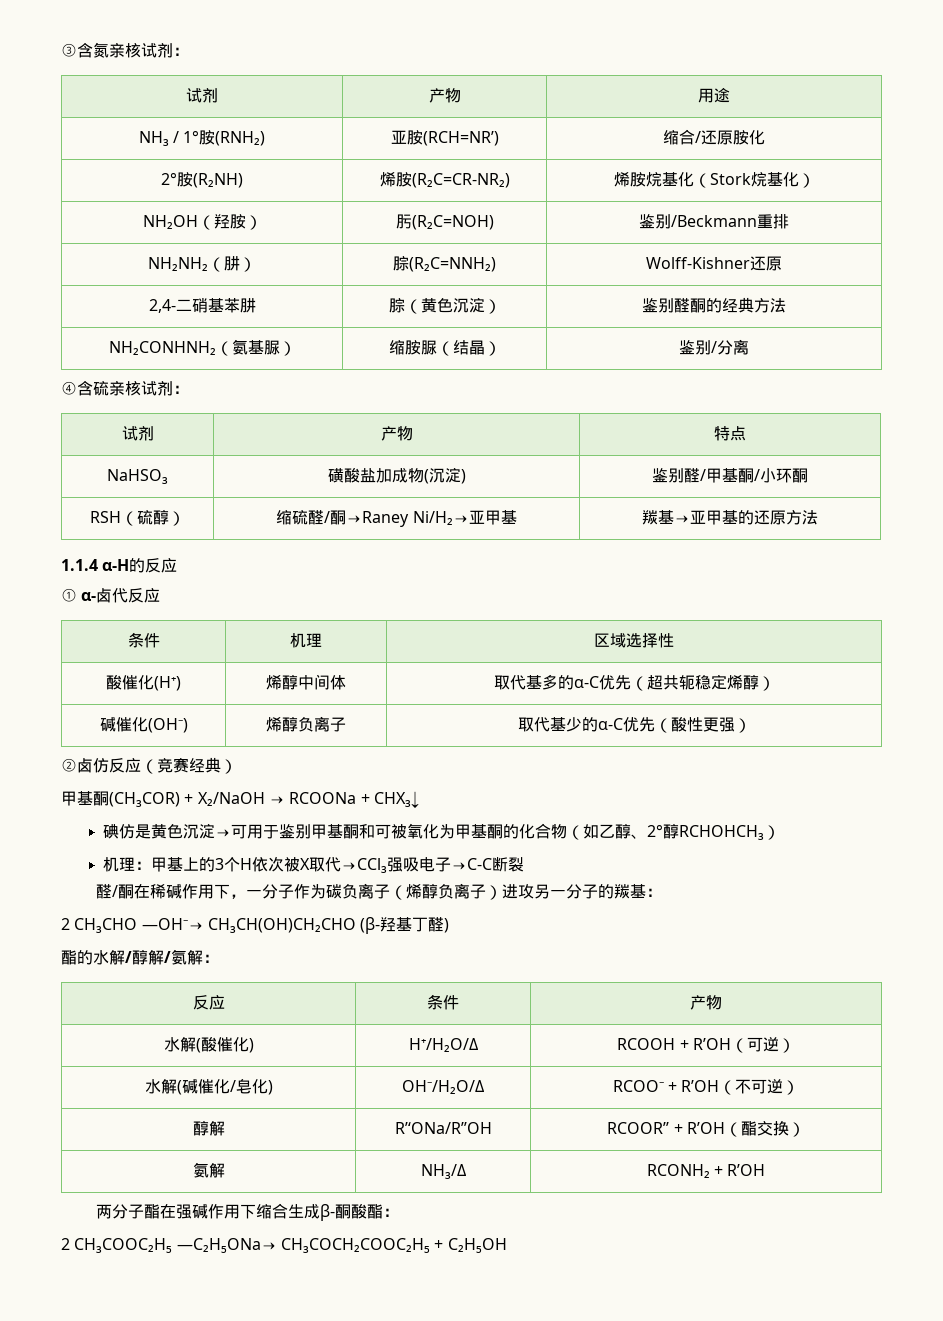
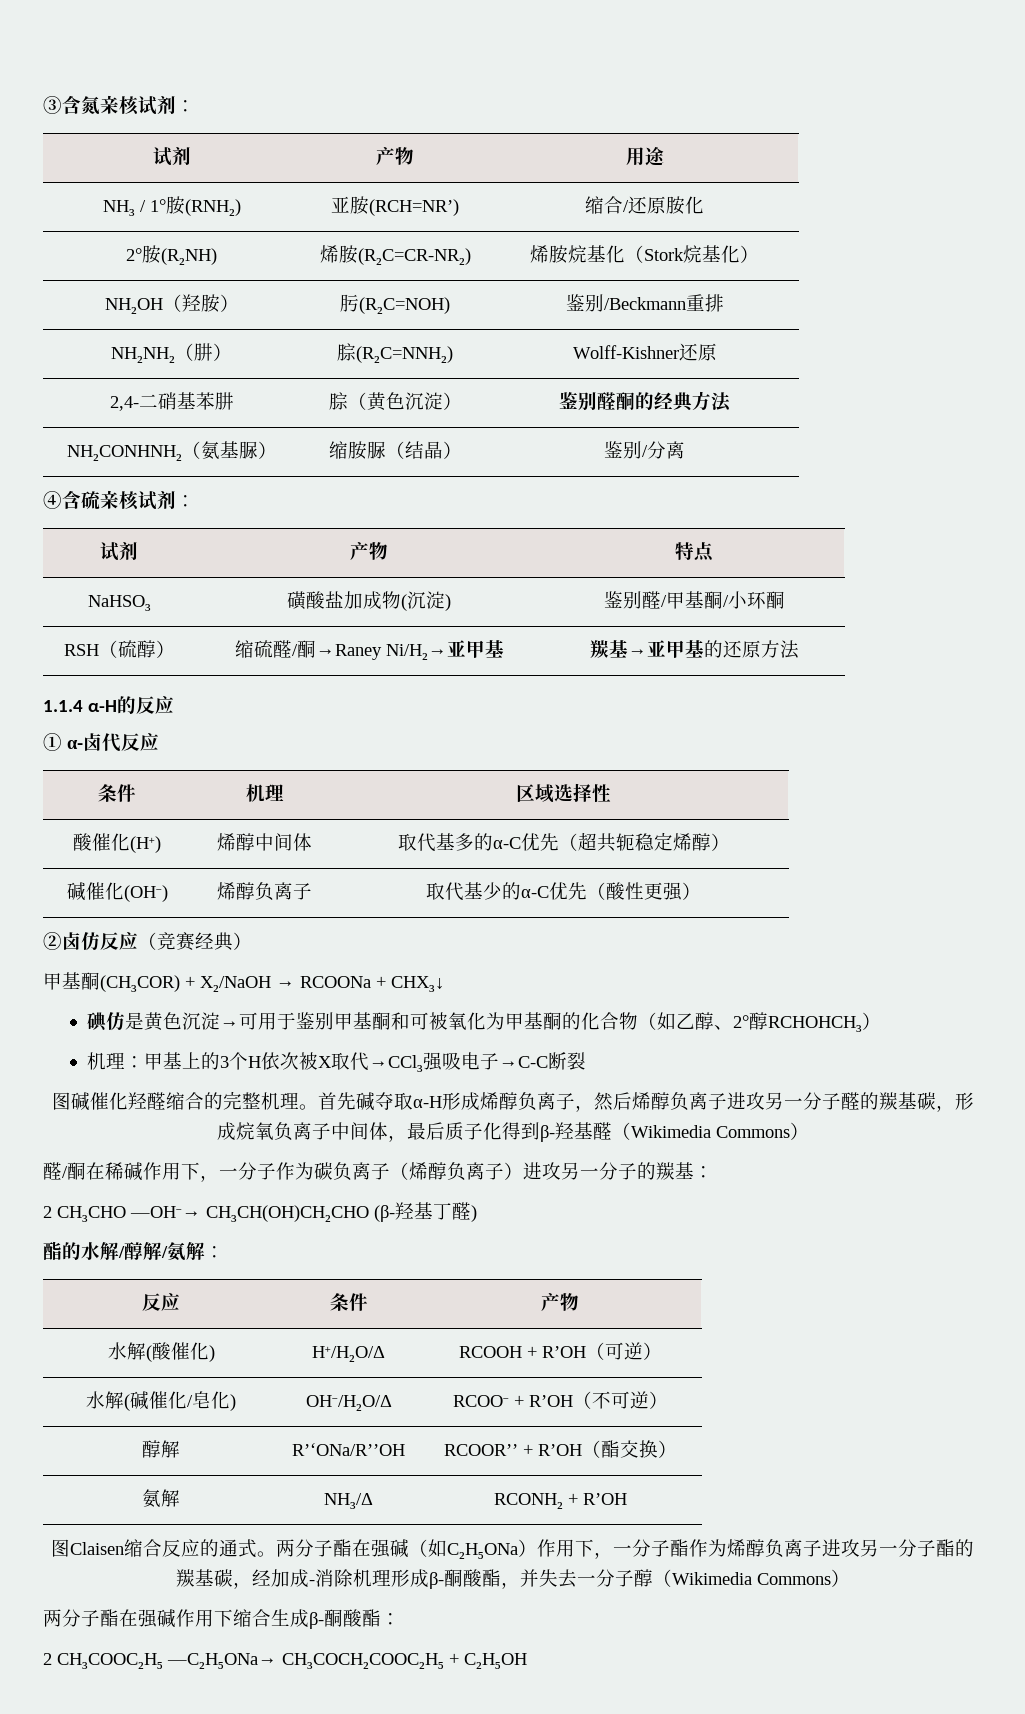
(525, 864) none -> [51,1091,974,1112] [216,1122,809,1142] // 图碱催化羟醛缩合的完整机理。首先碱夺取α-H形成烯醇负离子，然后烯醇负离子进攻另一分子醛的羰基碳，形成烷氧负离子中间体，最后质子化得到β-羟基醛（Wikimedia Commons）
(766, 1170) none -> [51,1539,974,1559] [175,1569,850,1589] // 图Claisen缩合反应的通式。两分子酯在强碱（如C₂H₅ONa）作用下，一分子酯作为烯醇负离子进攻另一分子酯的羰基碳，经加成-消除机理形成β-酮酸酯，并失去一分子醇（Wikimedia Commons）

